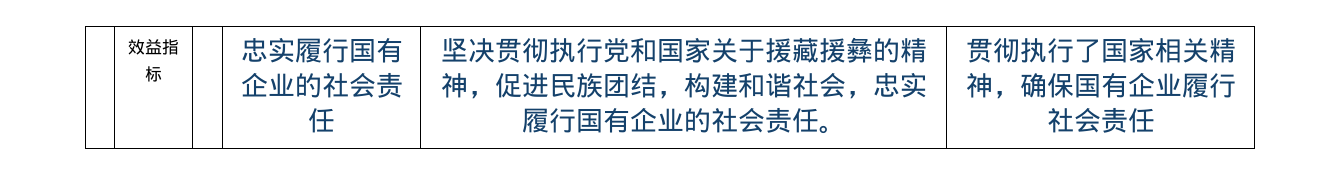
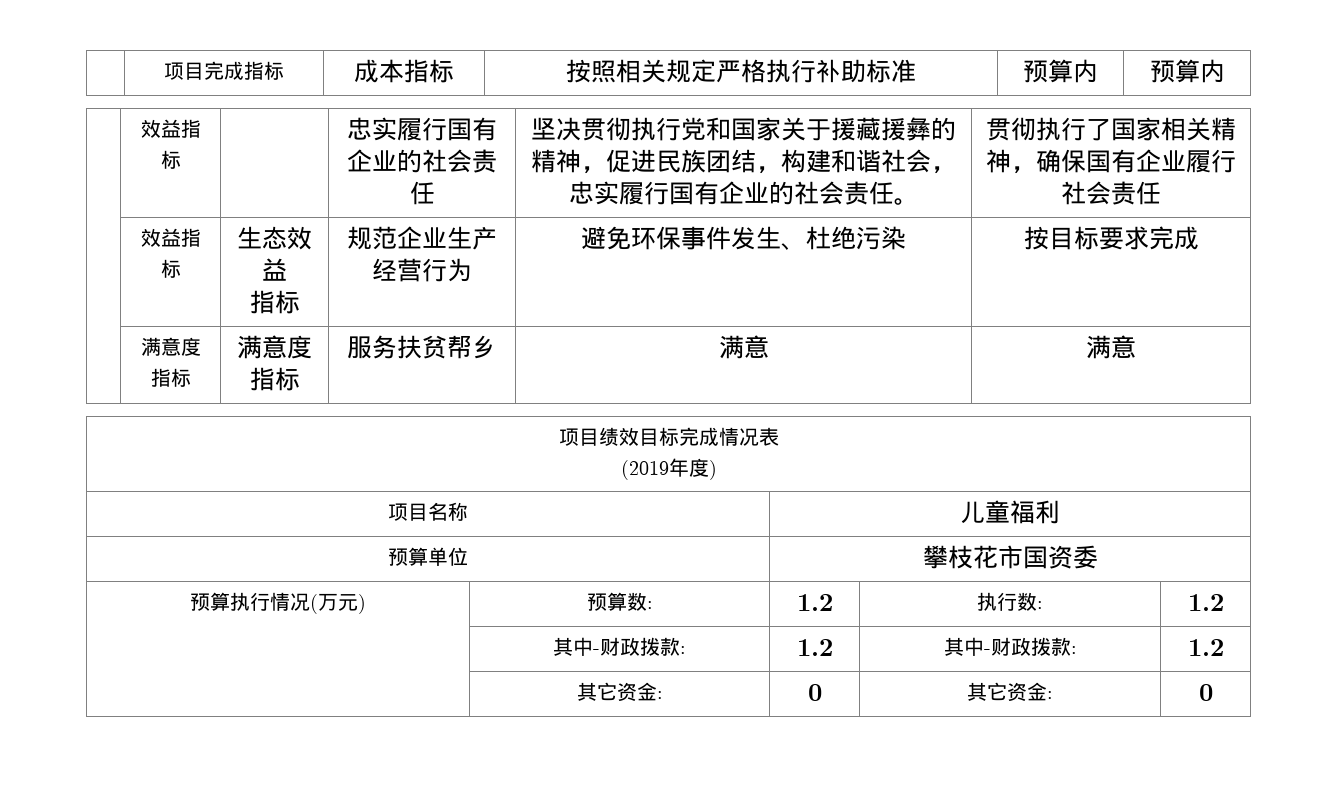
(128, 47) none -> [164,61,284,80] [354,59,454,83] [566,59,916,83] [1023,59,1098,83] [1149,59,1225,83] | 项目完成指标 | 成本指标 | 按照相关规定严格执行补助标准 | 预算内 | 预算内 //
(1155, 120) none -> [140,228,201,247] [160,259,181,278] [237,226,312,250] [262,258,287,281] [249,290,300,314] [347,226,497,250] [372,258,472,282] [581,226,906,250] [1023,226,1199,250] [140,337,201,356] [150,368,191,387] [237,335,312,359] [249,367,300,391] [347,335,497,359] [718,335,769,359] [1086,335,1136,359] [558,427,779,446] [620,458,717,480] [388,502,468,521] [960,500,1060,524] [388,547,468,566] [922,545,1098,569] [190,592,366,614] [586,592,653,611] [796,594,833,611] [977,592,1043,611] [1187,594,1224,611] [553,637,686,656] [796,639,833,656] [943,637,1077,656] [1187,639,1224,656] [576,682,663,702] [807,684,822,701] [967,682,1053,702] [1198,684,1213,701] // | 效益指标 | 生态效益 // 指标 | 规范企业生产经营行为 | 避免环保事件发生、杜绝污染 | 按目标要求完成 // | 满意度指标 | 满意度指标 | 服务扶贫帮乡 | 满意 | 满意 // 项目绩效目标完成情况表 // (2019年度) // 项目名称 | 儿童福利 // 预算单位 | 攀枝花市国资委 // 预算执行情况(万元) | 预算数: | 1.2 | 执行数: | 1.2 // | 其中-财政拨款: | 1.2 | 其中-财政拨款: | 1.2 // | 其它资金: | 0 | 其它资金: | 0

